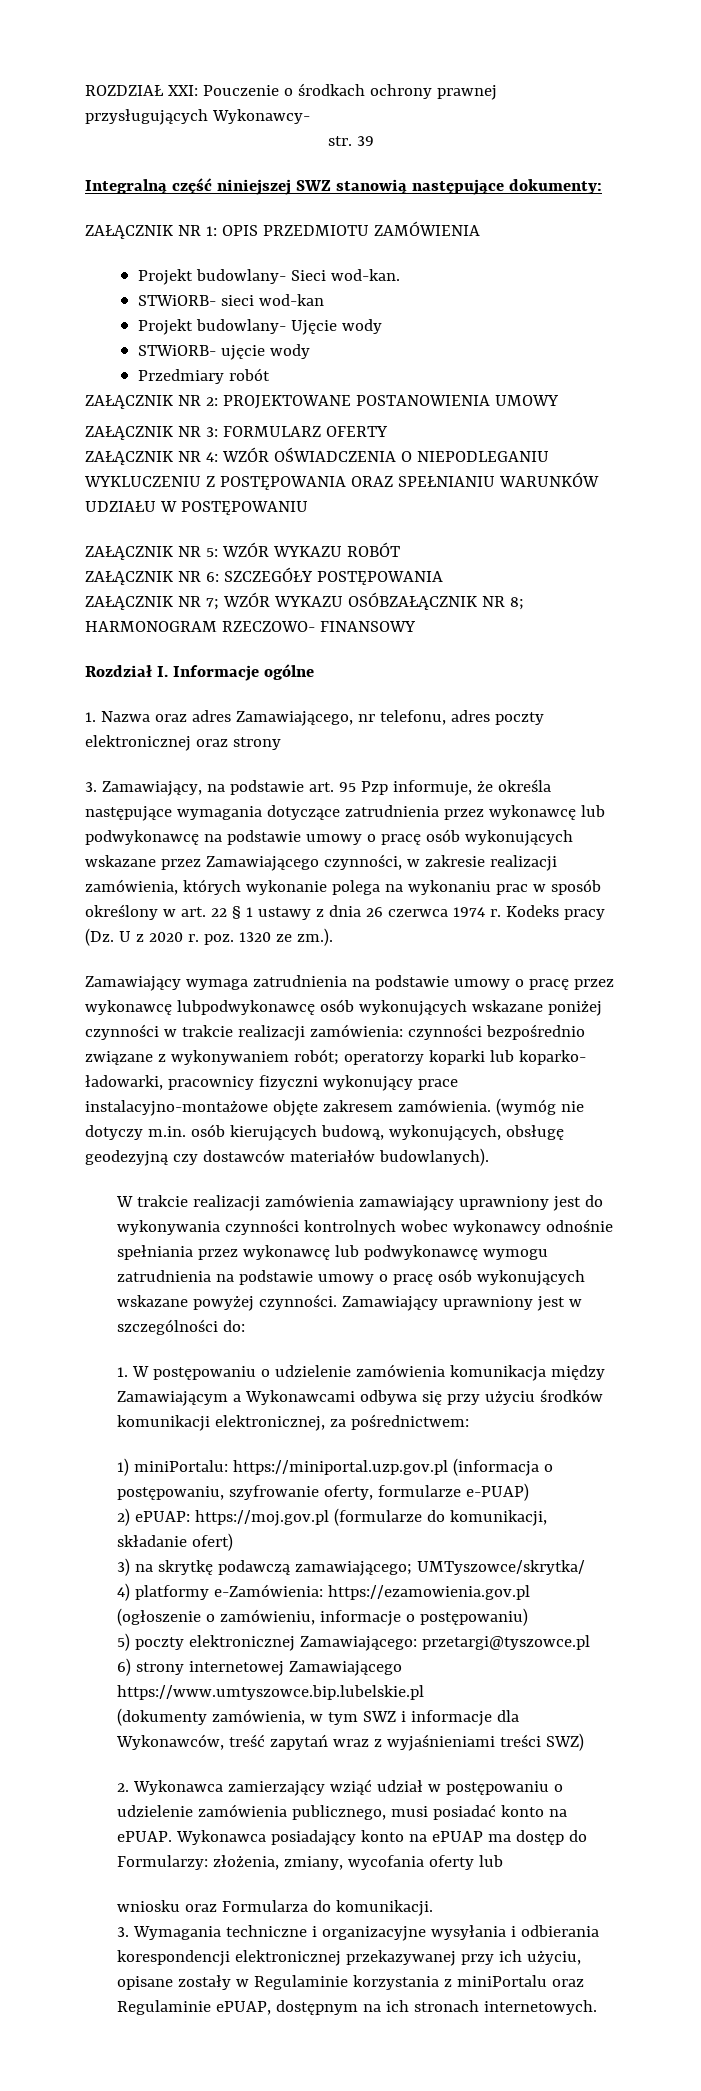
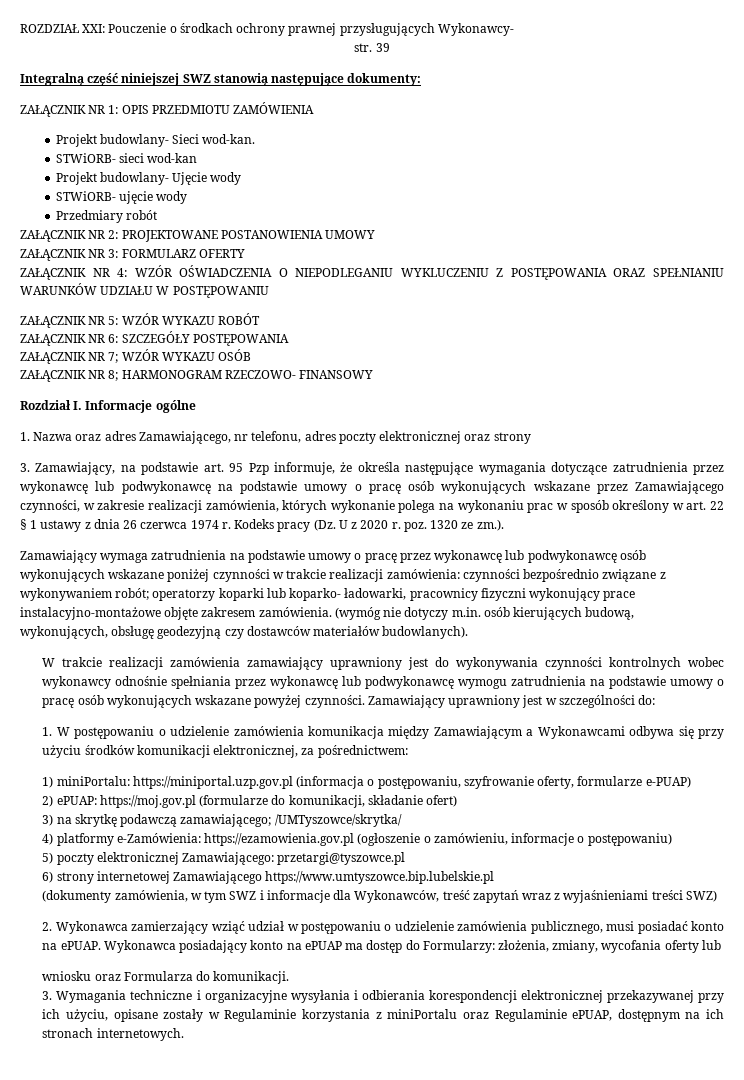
[347,592,477,610] OSÓBZAŁĄCZNIK -> [218,349,252,361] [20,370,86,382] OSÓB // ZAŁĄCZNIK
[176,1000,315,1015] lubpodwykonawcę -> [505,550,617,563] lub podwykonawcę
[417,1560,586,1575] UMTyszowce/skrytka/ -> [274,814,402,827] /UMTyszowce/skrytka/

